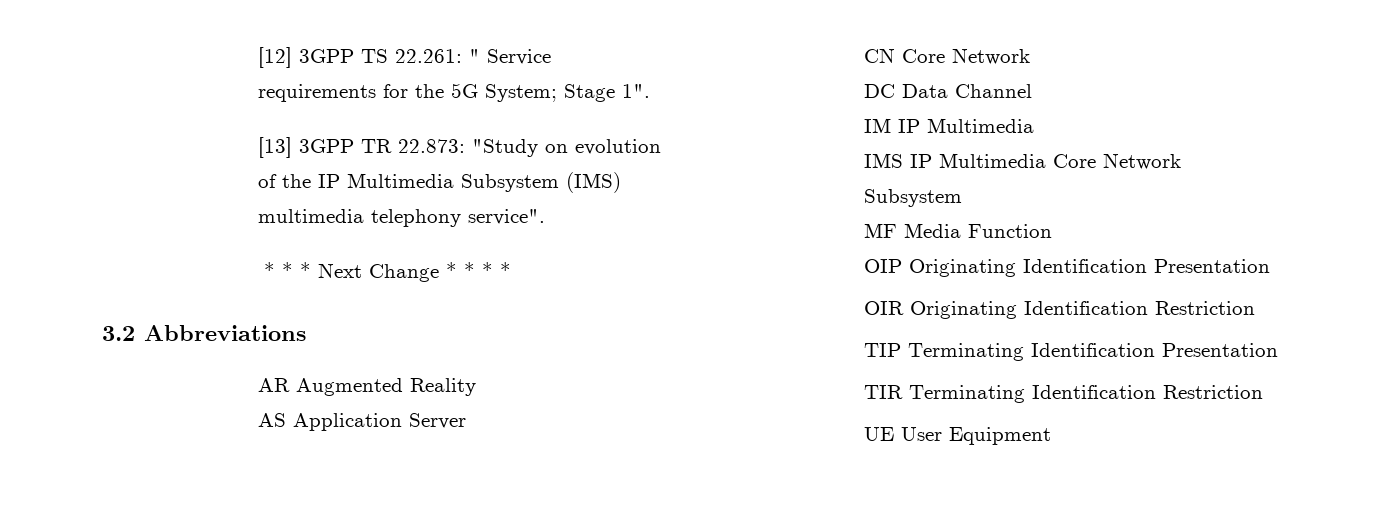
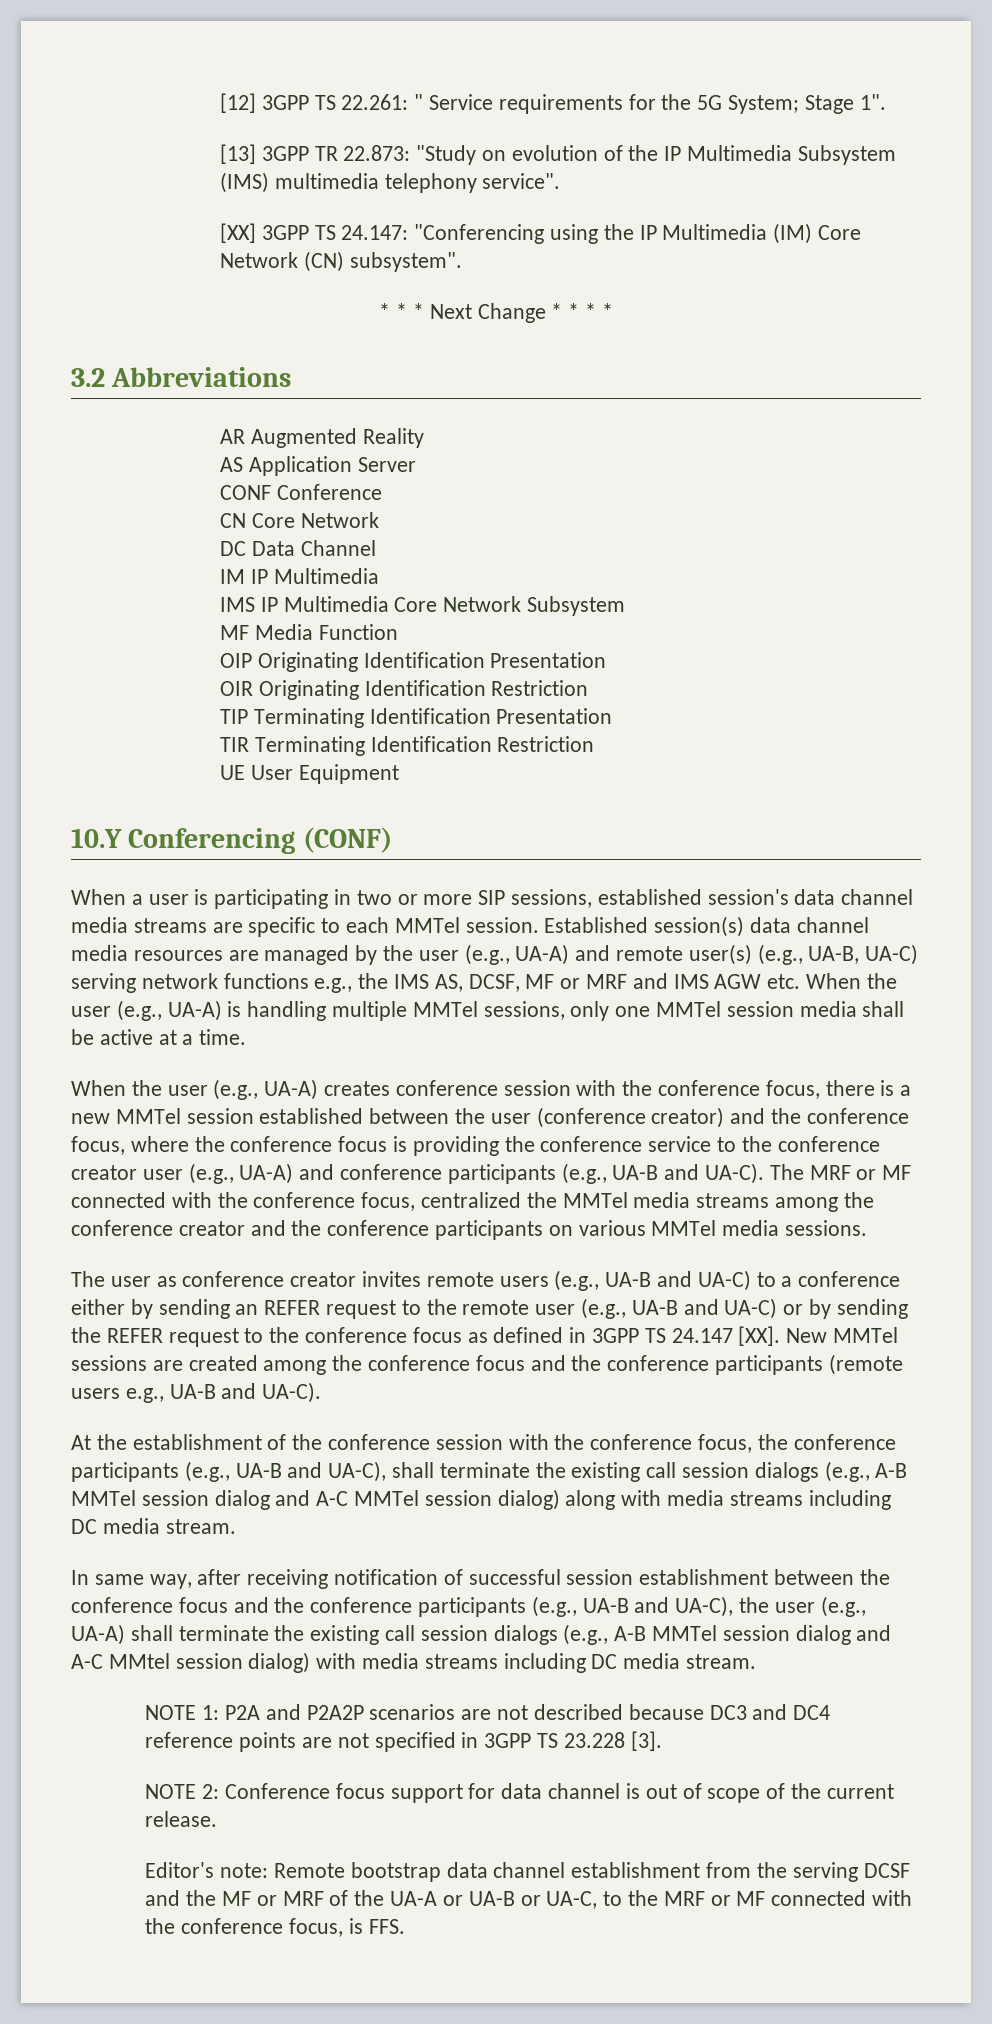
(546, 217) none -> [219,223,861,244] [219,251,462,272] // [XX] 3GPP TS 24.147: "Conferencing using the IP Multimedia (IM) Core Network (CN) subsystem".
(467, 421) none -> [219,484,382,500] // CONF Conference
(1052, 436) none -> [71,827,392,854] [71,889,914,909] [71,916,869,937] [71,944,919,965] [71,973,897,993] [71,1000,905,1021] [71,1029,247,1045] [71,1079,912,1100] [71,1107,909,1128] [71,1136,880,1156] [71,1163,912,1184] [71,1192,874,1212] [71,1220,868,1240] [71,1270,901,1291] [71,1298,908,1319] [71,1326,899,1347] [71,1354,903,1375] [71,1382,322,1403] [71,1434,896,1453] [71,1461,908,1482] [71,1489,891,1510] [71,1518,236,1534] [71,1569,890,1589] [71,1596,866,1617] [71,1624,892,1645] [71,1652,757,1673] [145,1704,831,1720] [145,1731,662,1752] [145,1783,894,1803] [145,1811,218,1827] [145,1862,910,1882] [145,1890,912,1909] [145,1918,405,1937] // 10.Y Conferencing (CONF) // When a user is participating in two or more SIP sessions, established session's data channel media streams are specific to each MMTel session. Established session(s) data channel media resources are managed by the user (e.g., UA-A) and remote user(s) (e.g., UA-B, UA-C) serving network functions e.g., the IMS AS, DCSF, MF or MRF and IMS AGW etc. When the user (e.g., UA-A) is handling multiple MMTel sessions, only one MMTel session media shall be active at a time. // When the user (e.g., UA-A) creates conference session with the conference focus, there is a new MMTel session established between the user (conference creator) and the conference focus, where the conference focus is providing the conference service to the conference creator user (e.g., UA-A) and conference participants (e.g., UA-B and UA-C). The MRF or MF connected with the conference focus, centralized the MMTel media streams among the conference creator and the conference participants on various MMTel media sessions. // The user as conference creator invites remote users (e.g., UA-B and UA-C) to a conference either by sending an REFER request to the remote user (e.g., UA-B and UA-C) or by sending the REFER request to the conference focus as defined in 3GPP TS 24.147 [XX]. New MMTel sessions are created among the conference focus and the conference participants (remote users e.g., UA-B and UA-C). // At the establishment of the conference session with the conference focus, the conference participants (e.g., UA-B and UA-C), shall terminate the existing call session dialogs (e.g., A-B MMTel session dialog and A-C MMTel session dialog) along with media streams including DC media stream. // In same way, after receiving notification of successful session establishment between the conference focus and the conference participants (e.g., UA-B and UA-C), the user (e.g., UA-A) shall terminate the existing call session dialogs (e.g., A-B MMTel session dialog and A-C MMtel session dialog) with media streams including DC media stream. // NOTE 1: P2A and P2A2P scenarios are not described because DC3 and DC4 reference points are not specified in 3GPP TS 23.228 [3]. // NOTE 2: Conference focus support for data channel is out of scope of the current release. // Editor's note: Remote bootstrap data channel establishment from the serving DCSF and the MF or MRF of the UA-A or UA-B or UA-C, to the MRF or MF connected with the conference focus, is FFS.

